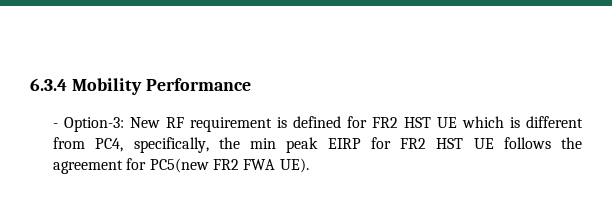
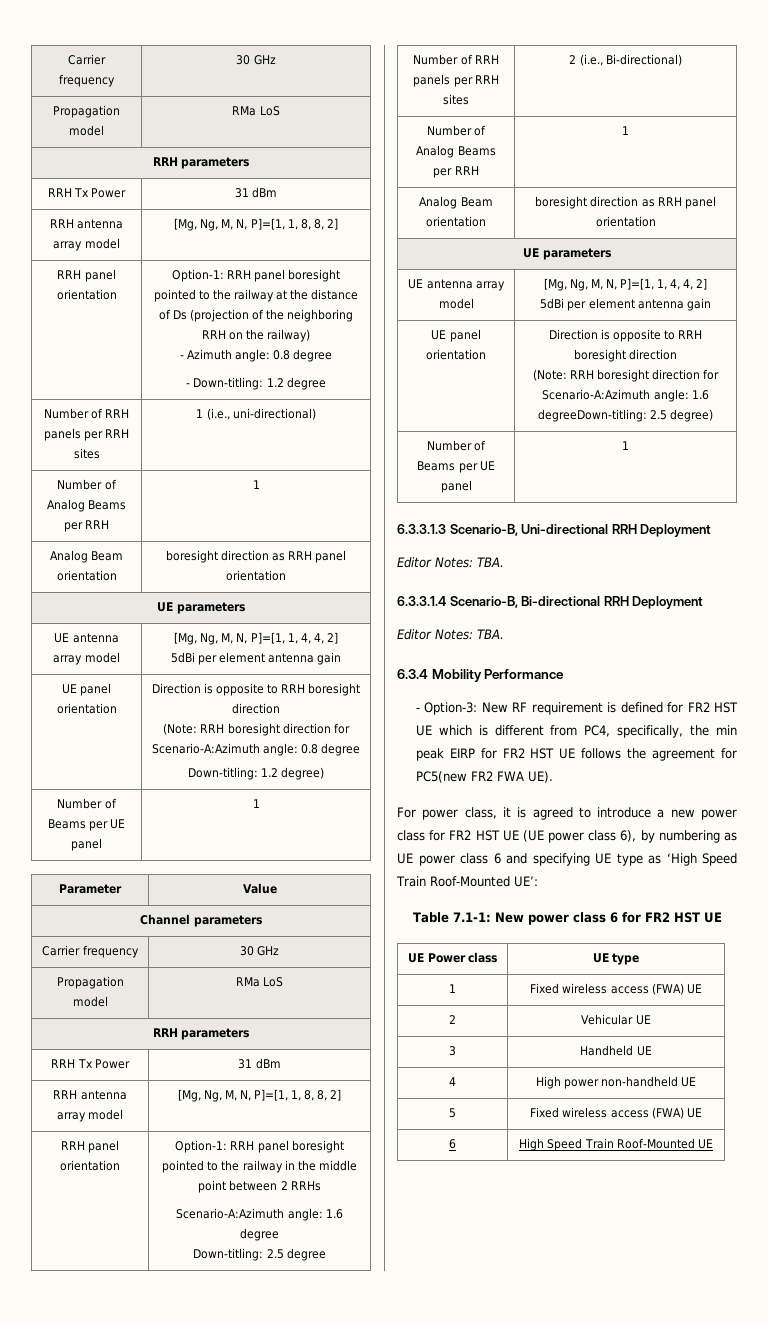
(30, 84) none -> [68,54,106,65] [59,74,115,87] [236,55,276,65] [53,105,120,118] [69,125,104,136] [232,106,280,116] [152,157,250,169] [47,188,127,198] [234,187,278,198] [49,219,124,229] [53,238,120,251] [174,218,338,231] [57,269,116,282] [56,289,117,300] [171,269,341,282] [153,289,359,302] [158,309,354,322] [201,329,311,342] [179,349,333,362] [186,377,326,390] [43,408,130,419] [43,428,130,441] [73,448,100,459] [196,408,316,420] [57,479,117,490] [46,499,127,512] [63,520,110,532] [252,480,260,489] [49,550,124,563] [56,570,117,581] [165,550,347,563] [226,570,286,581] [157,602,245,614] [54,633,119,643] [53,652,120,665] [174,632,338,645] [170,652,342,665] [61,683,112,696] [56,703,117,714] [151,683,361,696] [232,703,280,714] [163,723,350,736] [151,743,361,756] [187,767,325,780] [57,798,117,809] [47,819,126,831] [71,838,102,851] [252,799,260,808] [59,884,122,894] [242,883,277,894] [140,914,262,927] [42,945,139,958] [239,946,280,956] [56,976,124,989] [72,996,108,1007] [235,977,284,987] [152,1028,250,1040] [51,1059,130,1069] [238,1058,281,1069] [53,1090,127,1100] [56,1109,124,1122] [177,1089,342,1102] [60,1140,120,1153] [60,1160,120,1171] [175,1140,344,1153] [162,1160,357,1173] [198,1180,321,1193] [176,1208,343,1221] [240,1228,279,1241] [193,1248,326,1261] [413,54,499,65] [413,74,499,87] [443,94,469,105] [569,54,682,66] [426,125,487,136] [416,145,496,158] [433,166,479,178] [622,126,629,135] [419,196,493,209] [426,216,486,227] [535,196,716,209] [595,216,656,227] [523,248,611,260] [408,279,505,291] [438,298,474,309] [543,278,708,291] [540,298,711,311] [431,329,481,342] [426,349,486,360] [548,329,703,342] [573,349,678,362] [532,369,720,382] [542,389,709,402] [537,409,714,422] [426,440,487,451] [417,461,495,473] [440,480,472,493] [622,441,629,450] [397,524,712,537] [397,557,504,568] [397,596,704,609] [397,629,504,640] Carrier frequency | 30 GHz // Propagation model | RMa LoS // RRH parameters // RRH Tx Power | 31 dBm // RRH antenna array model | [Mg, Ng, M, N, P]=[1, 1, 8, 8, 2] // RRH panel orientation | Option-1: RRH panel boresight pointed to the railway at the distance of Ds (projection of the neighboring RRH on the railway) // - Azimuth angle: 0.8 degree // - Down-titling: 1.2 degree // Number of RRH panels per RRH sites | 1 (i.e., uni-directional) // Number of Analog Beams per RRH | 1 // Analog Beam orientation | boresight direction as RRH panel orientation // UE parameters // UE antenna array model | [Mg, Ng, M, N, P]=[1, 1, 4, 4, 2] // 5dBi per element antenna gain // UE panel orientation | Direction is opposite to RRH boresight direction // (Note: RRH boresight direction for Scenario-A:Azimuth angle: 0.8 degree // Down-titling: 1.2 degree) // Number of Beams per UE panel | 1 // Parameter | Value // Channel parameters // Carrier frequency | 30 GHz // Propagation model | RMa LoS // RRH parameters // RRH Tx Power | 31 dBm // RRH antenna array model | [Mg, Ng, M, N, P]=[1, 1, 8, 8, 2] // RRH panel orientation | Option-1: RRH panel boresight pointed to the railway in the middle point between 2 RRHs // Scenario-A:Azimuth angle: 1.6 degree // Down-titling: 2.5 degree // Number of RRH panels per RRH sites | 2 (i.e., Bi-directional) // Number of Analog Beams per RRH | 1 // Analog Beam orientation | boresight direction as RRH panel orientation // UE parameters // UE antenna array model | [Mg, Ng, M, N, P]=[1, 1, 4, 4, 2] // 5dBi per element antenna gain // UE panel orientation | Direction is opposite to RRH boresight direction // (Note: RRH boresight direction for Scenario-A:Azimuth angle: 1.6 degreeDown-titling: 2.5 degree) // Number of Beams per UE panel | 1 // 6.3.3.1.3 Scenario-B, Uni-directional RRH Deployment // Editor Notes: TBA. // 6.3.3.1.4 Scenario-B, Bi-directional RRH Deployment // Editor Notes: TBA. //
(309, 165) none -> [397,807,737,820] [397,830,737,843] [397,853,737,866] [396,876,538,887] [412,912,722,925] [408,952,497,963] [592,953,640,965] [449,984,456,993] [530,983,702,995] [449,1015,456,1024] [581,1014,651,1025] [449,1046,456,1056] [580,1045,652,1056] [449,1077,456,1086] [535,1076,697,1089] [449,1108,456,1118] [530,1107,702,1119] [449,1139,456,1149] [519,1138,713,1151] // For power class, it is agreed to introduce a new power class for FR2 HST UE (UE power class 6), by numbering as UE power class 6 and specifying UE type as ‘High Speed Train Roof-Mounted UE’: // Table 7.1-1: New power class 6 for FR2 HST UE // UE Power class | UE type // 1 | Fixed wireless access (FWA) UE // 2 | Vehicular UE // 3 | Handheld UE // 4 | High power non-handheld UE // 5 | Fixed wireless access (FWA) UE // 6 | High Speed Train Roof-Mounted UE

